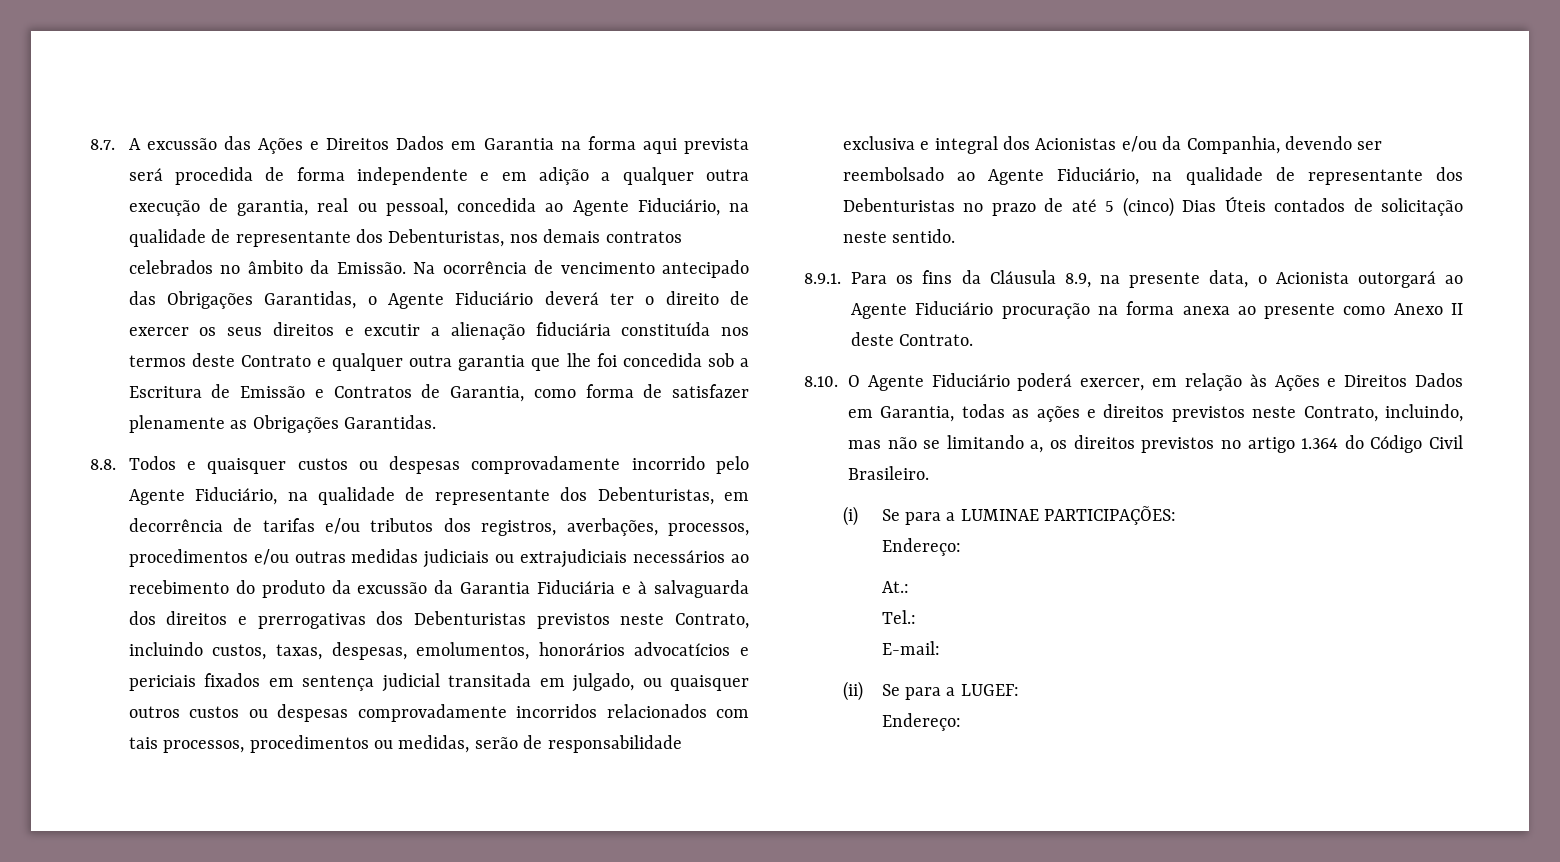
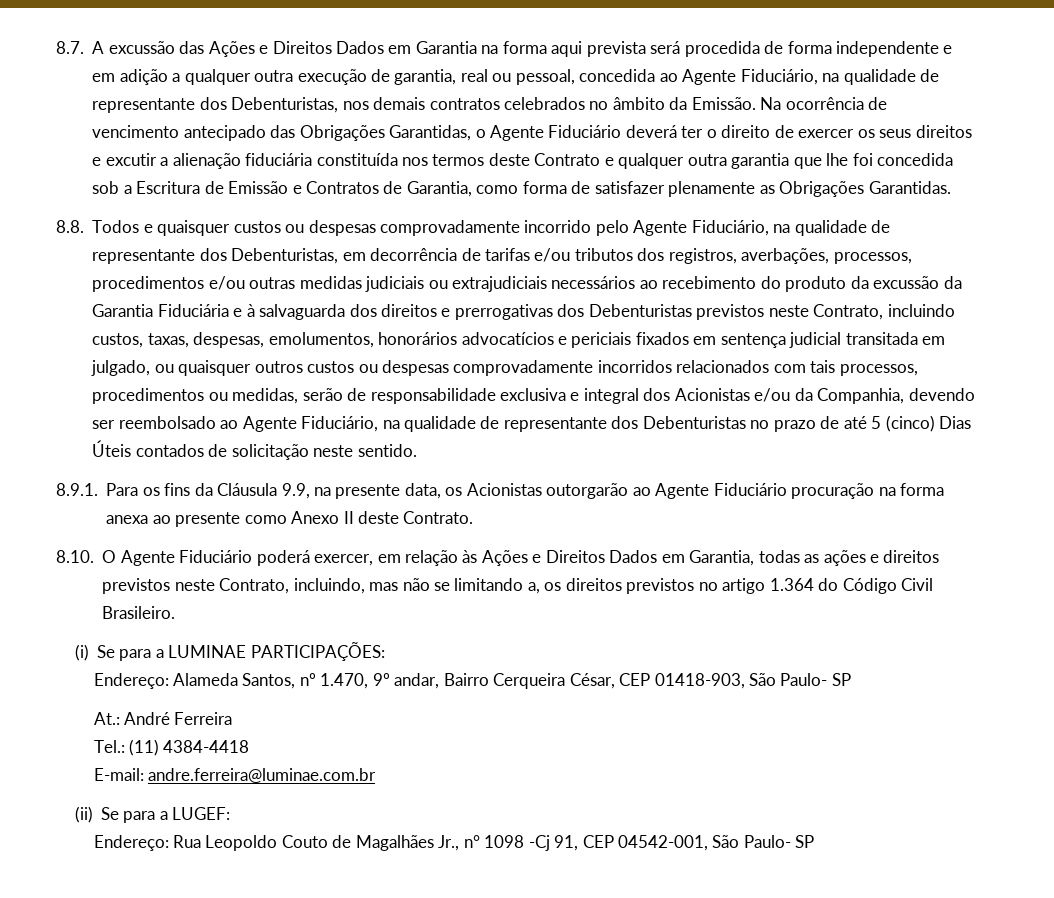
[1064,273,1091,288] 8.9, -> [281,483,310,499] 9.9,
[1257,271,1436,288] o Acionista outorgará -> [445,483,629,499] os Acionistas outorgarão
(961, 547) none -> [173,673,851,689] Alameda Santos, nº 1.470, 9º andar, Bairro Cerqueira César, CEP 01418-903, São Paulo- SP
(909, 587) none -> [124,712,233,725] André Ferreira
(916, 617) none -> [129,739,250,756] (11) 4384-4418
(940, 648) none -> [148,768,377,783] andre.ferreira@luminae.com.br
(961, 722) none -> [173,835,815,851] Rua Leopoldo Couto de Magalhães Jr., n° 1098 -Cj 91, CEP 04542-001, São Paulo- SP

